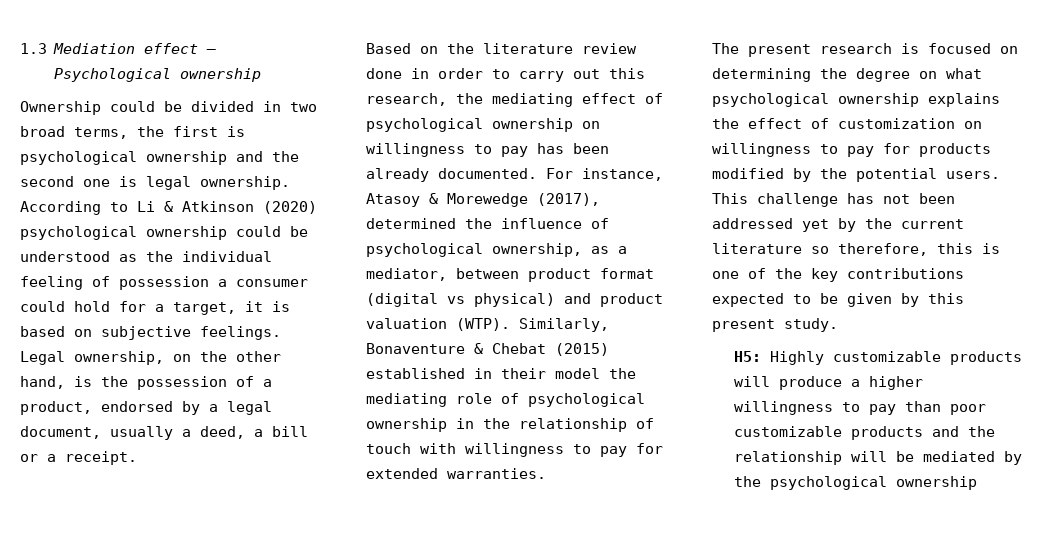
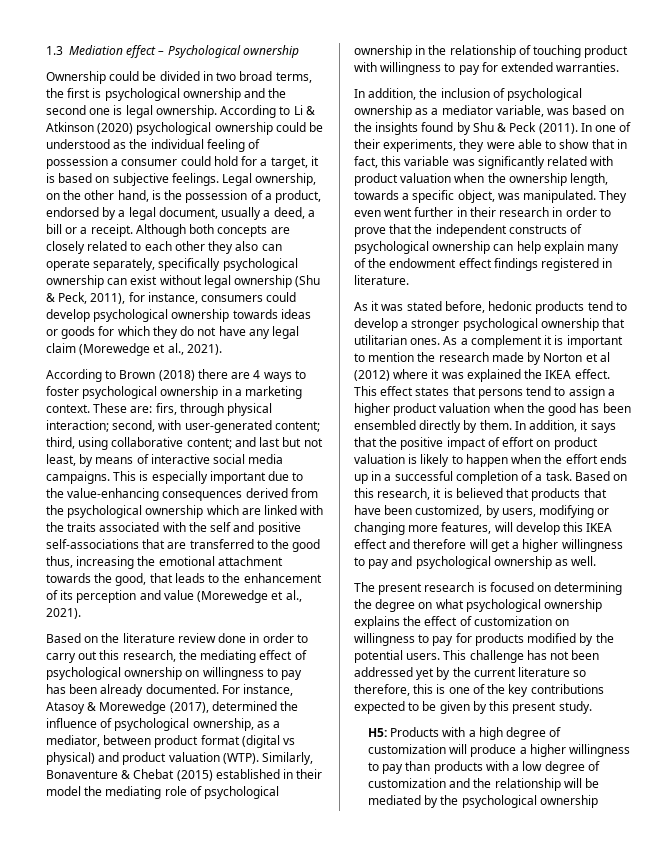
(137, 458) none -> [135,224,290,237] [46,241,282,254] [46,258,298,271] [46,275,321,288] [46,292,297,304] [46,309,311,322] [46,326,300,339] [46,343,222,356] [46,369,306,382] [46,386,303,399] [46,403,273,416] [46,420,320,433] [46,437,323,450] [46,454,284,467] [46,471,304,484] [46,488,318,501] [46,505,324,518] [46,522,301,535] [46,539,321,552] [46,556,283,569] [46,573,322,586] [46,590,302,603] [46,608,81,619] Although both concepts are closely related to each other they also can operate separately, specifically psychological ownership can exist without legal ownership (Shu & Peck, 2011), for instance, consumers could develop psychological ownership towards ideas or goods for which they do not have any legal claim (Morewedge et al., 2021). // According to Brown (2018) there are 4 ways to foster psychological ownership in a marketing context. These are: firs, through physical interaction; second, with user-generated content; third, using collaborative content; and last but not least, by means of interactive social media campaigns. This is especially important due to the value-enhancing consequences derived from the psychological ownership which are linked with the traits associated with the self and positive self-associations that are transferred to the good thus, increasing the emotional attachment towards the good, that leads to the enhancement of its perception and value (Morewedge et al., 2021).
[366,443,411,454] touch -> [533,45,629,58] touching product
(546, 473) none -> [354,88,583,101] [354,105,624,118] [354,122,632,135] [354,139,627,152] [354,156,614,169] [354,173,609,186] [354,190,628,203] [354,207,611,217] [354,224,583,237] [354,241,620,254] [354,258,613,271] [354,275,409,285] [354,301,627,314] [354,318,626,331] [354,335,623,348] [354,352,610,365] [354,369,610,382] [354,386,615,399] [354,403,631,416] [354,420,616,433] [354,437,598,450] [354,454,627,467] [354,471,628,484] [354,488,607,501] [354,505,610,518] [354,522,613,535] [354,539,623,552] [354,556,597,569] // In addition, the inclusion of psychological ownership as a mediator variable, was based on the insights found by Shu & Peck (2011). In one of their experiments, they were able to show that in fact, this variable was significantly related with product valuation when the ownership length, towards a specific object, was manipulated. They even went further in their research in order to prove that the independent constructs of psychological ownership can help explain many of the endowment effect findings registered in literature. // As it was stated before, hedonic products tend to develop a stronger psychological ownership that utilitarian ones. As a complement it is important to mention the research made by Norton et al (2012) where it was explained the IKEA effect. This effect states that persons tend to assign a higher product valuation when the good has been ensembled directly by them. In addition, it says that the positive impact of effort on product valuation is likely to happen when the effort ends up in a successful completion of a task. Based on this research, it is believed that products that have been customized, by users, modifying or changing more features, will develop this IKEA effect and therefore will get a higher willingness to pay and psychological ownership as well.
[769,351,1022,365] Highly customizable products -> [390,727,562,740] [367,744,446,754] Products with a high degree of customization
[949,404,986,415] [733,426,923,440] poor customizable products -> [433,761,600,774] [367,778,446,788] products with a low degree of customization

